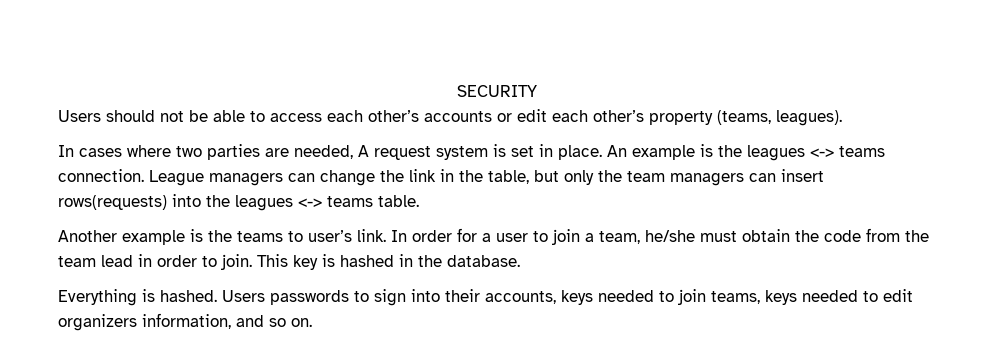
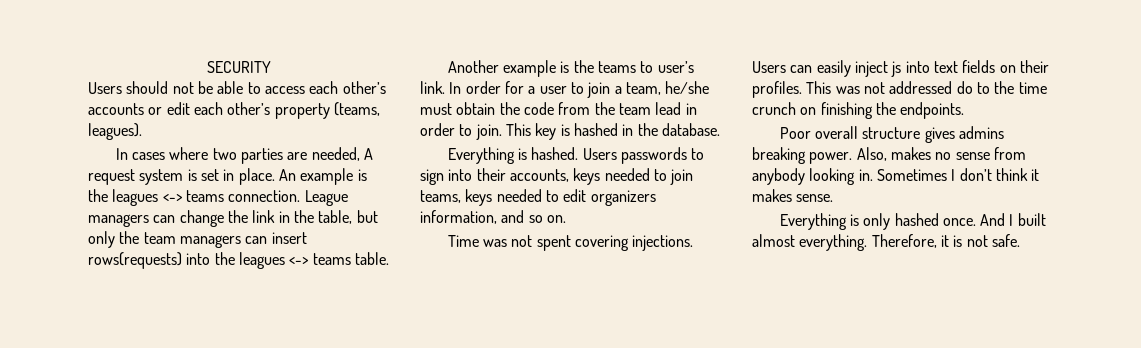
(312, 322) none -> [447,235,694,251] [752,60,1049,77] [752,81,1047,98] [752,102,965,119] [779,126,1004,143] [752,147,1026,164] [752,168,1040,185] [752,189,834,202] [779,213,1046,230] [752,234,1020,251] // Time was not spent covering injections. Users can easily inject js into text fields on their profiles. This was not addressed do to the time crunch on finishing the endpoints. // Poor overall structure gives admins breaking power. Also, makes no sense from anybody looking in. Sometimes I don’t think it makes sense. // Everything is only hashed once. And I built almost everything. Therefore, it is not safe.

